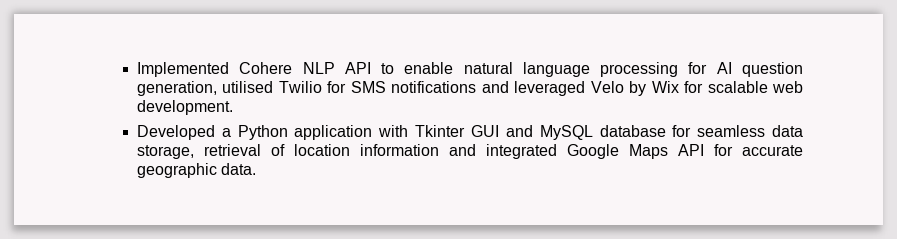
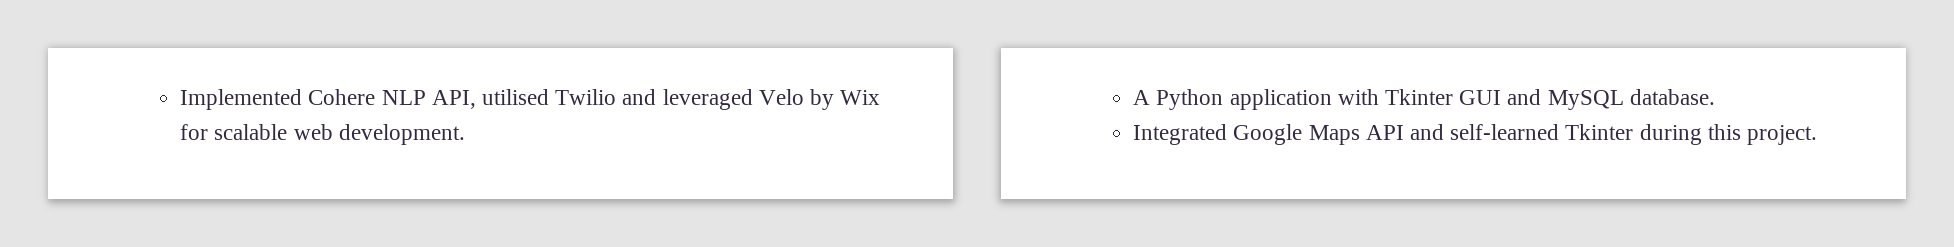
[344,62,803,77] [136,81,477,96] API to enable natural language processing for AI question generation, utilised Twilio for SMS notifications -> [431,89,617,109] API, utilised Twilio
[136,125,231,140] Developed a -> [1133,90,1151,105] A
[599,125,803,137] [136,144,803,159] [136,163,257,178] database for seamless data storage, retrieval of location information and integrated Google Maps API for accurate geographic data. -> [1629,89,1715,105] [1133,124,1818,145] database. // Integrated Google Maps API and self-learned Tkinter during this project.

